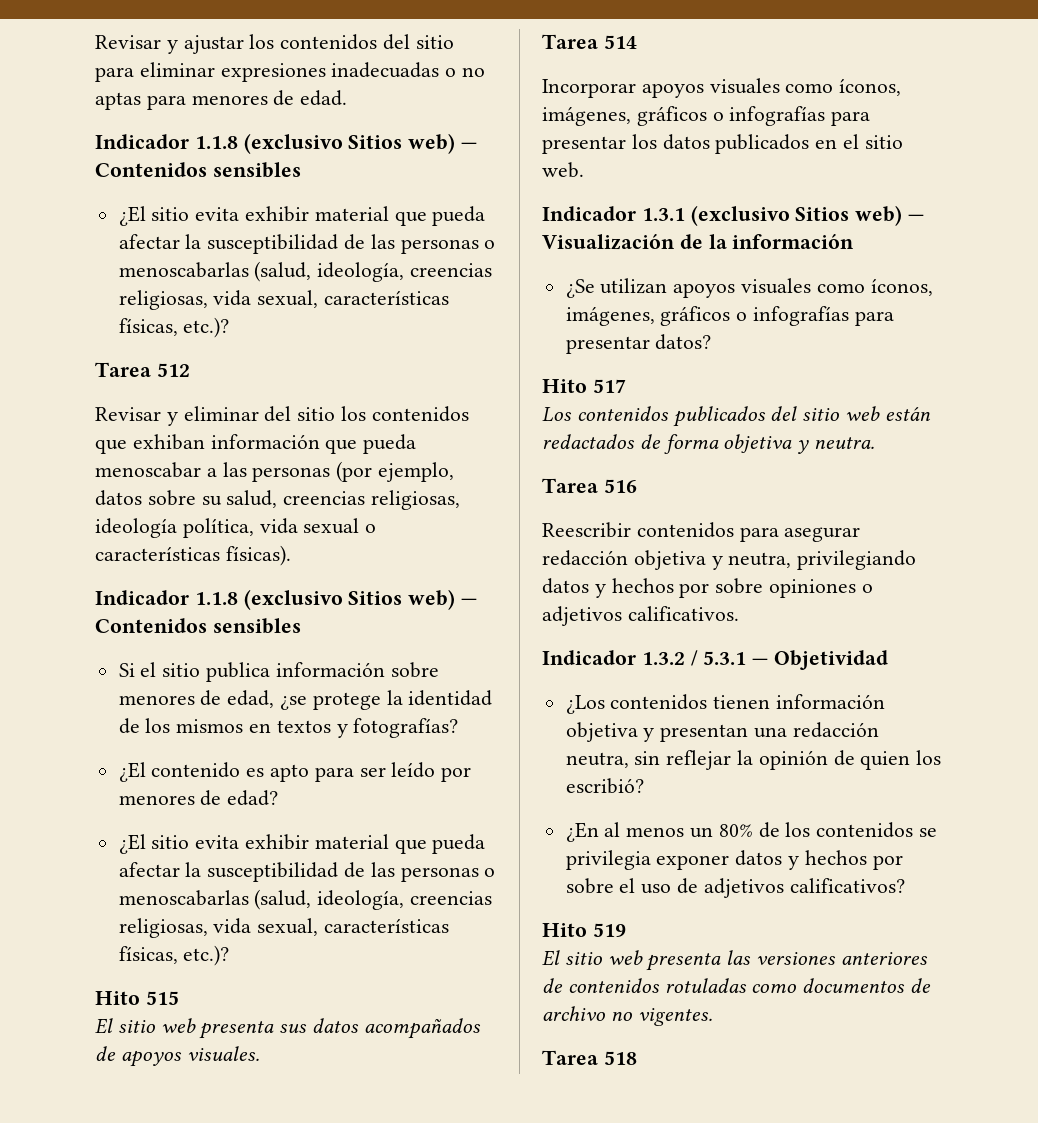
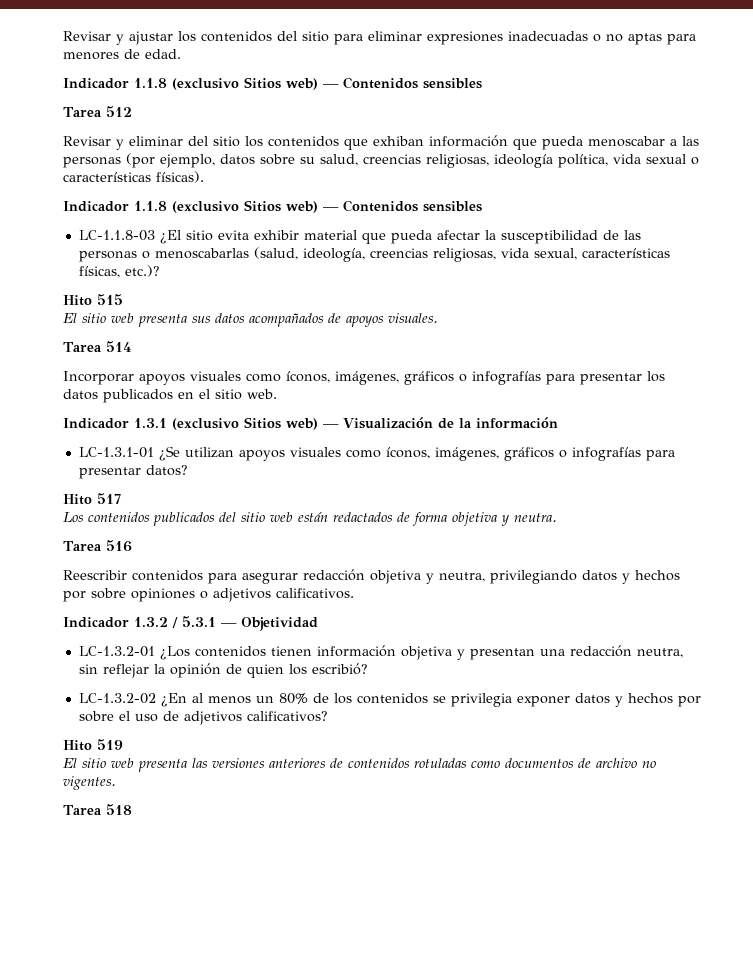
[118,206,486,226] [118,234,496,254] [118,261,493,282] [118,290,450,310] [118,317,230,338] // ¿El sitio evita exhibir material que pueda afectar la susceptibilidad de las personas o menoscabarlas (salud, ideología, creencias religiosas, vida sexual, características físicas, etc.)? -> (482, 83) none
[118,662,439,682] [118,690,493,710] [118,718,459,738] [118,762,472,782] [118,790,279,806] Si el sitio publica información sobre menores de edad, ¿se protege la identidad de los mismos en textos y fotografías? // ¿El contenido es apto para ser leído por menores de edad? // -> [78,230,155,241] LC-1.1.8-03
(855, 241) none -> [78,447,154,458] LC-1.3.1-01
(889, 660) none -> [78,646,155,657] LC-1.3.2-01
(644, 786) none -> [78,693,156,704] LC-1.3.2-02

